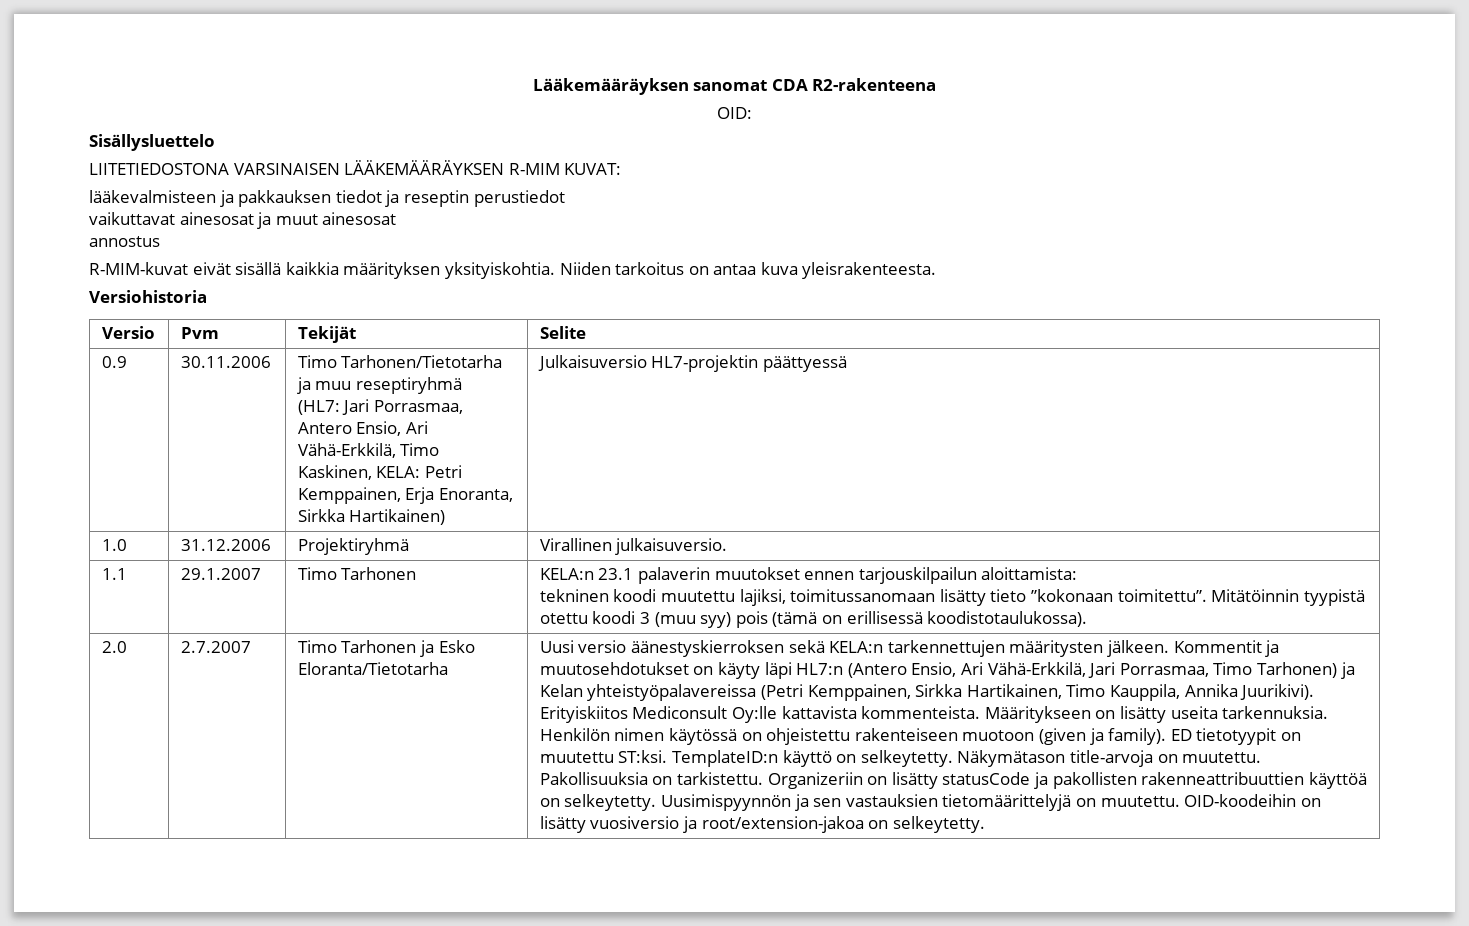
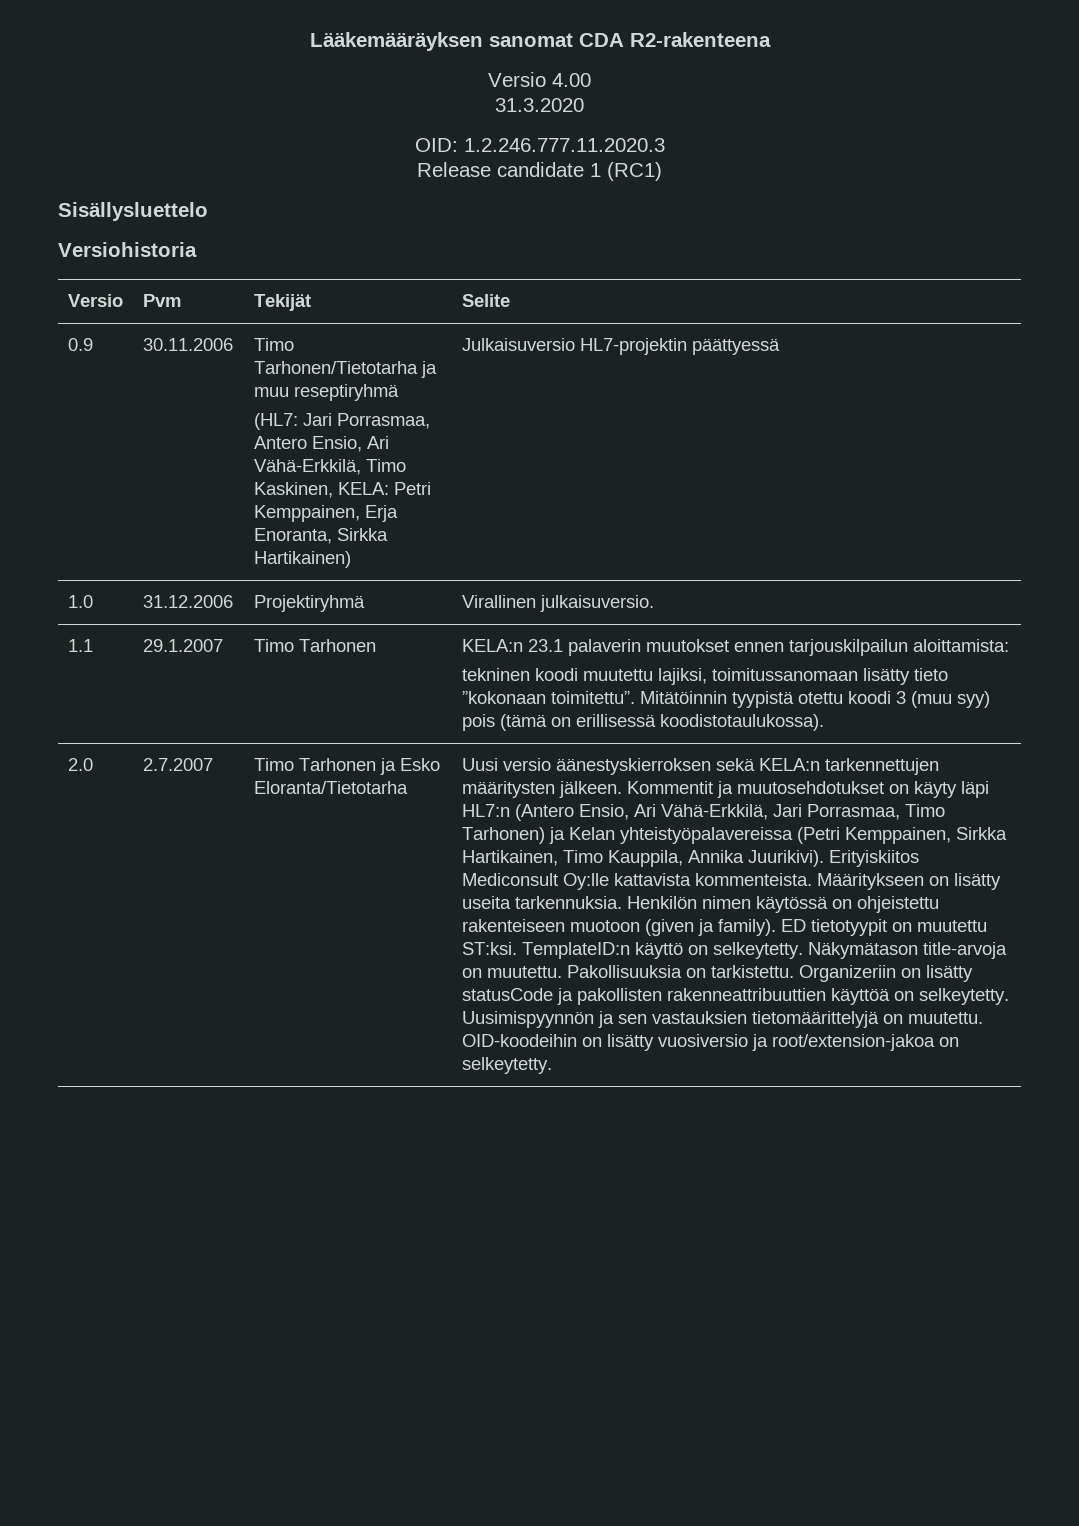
[717,107,752,119] [89,134,215,151] [89,160,622,175] [89,190,565,207] [89,212,397,229] [89,236,160,247] [89,262,937,279] OID: // Sisällysluettelo // LIITETIEDOSTONA VARSINAISEN LÄÄKEMÄÄRÄYKSEN R-MIM KUVAT: // lääkevalmisteen ja pakkauksen tiedot ja reseptin perustiedot // vaikuttavat ainesosat ja muut ainesosat // annostus // R-MIM-kuvat eivät sisällä kaikkia määrityksen yksityiskohtia. Niiden tarkoitus on antaa kuva yleisrakenteesta. -> [488,72,591,87] [495,98,584,112] [414,138,665,152] [417,162,662,181] [58,202,208,221] Versio 4.00 // 31.3.2020 // OID: 1.2.246.777.11.2020.3 // Release candidate 1 (RC1) // Sisällysluettelo

